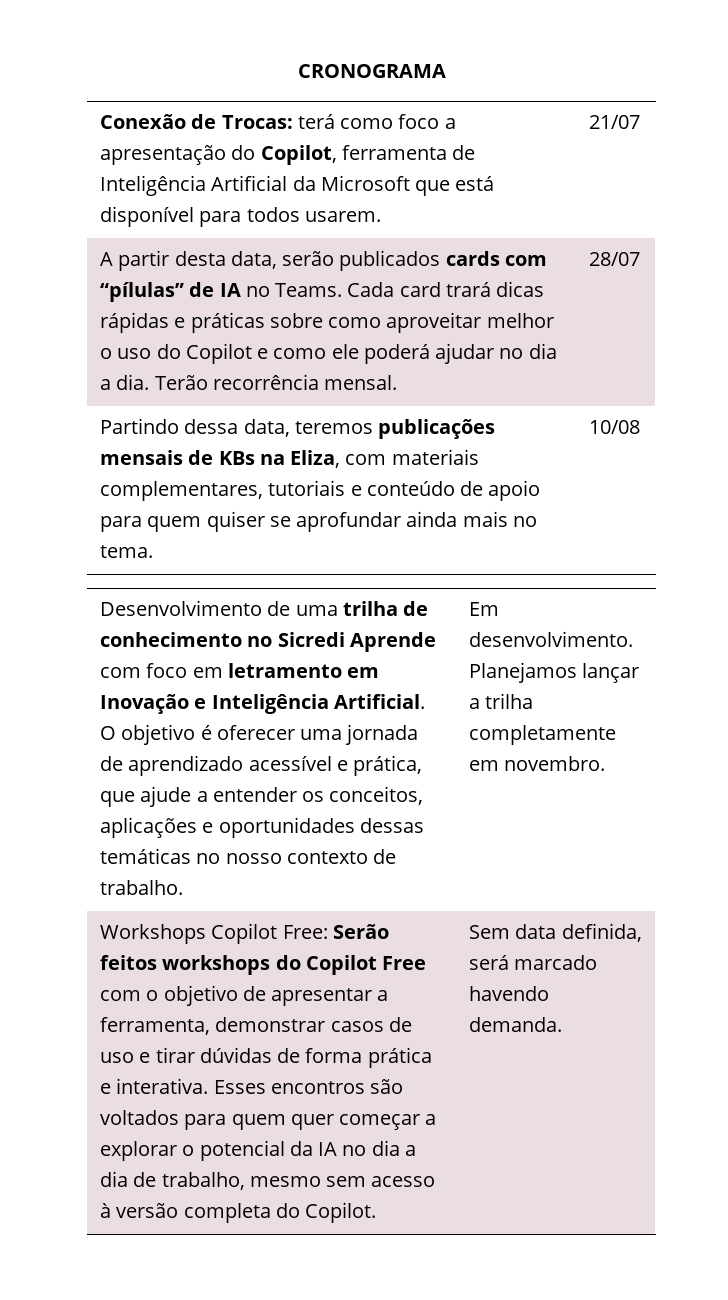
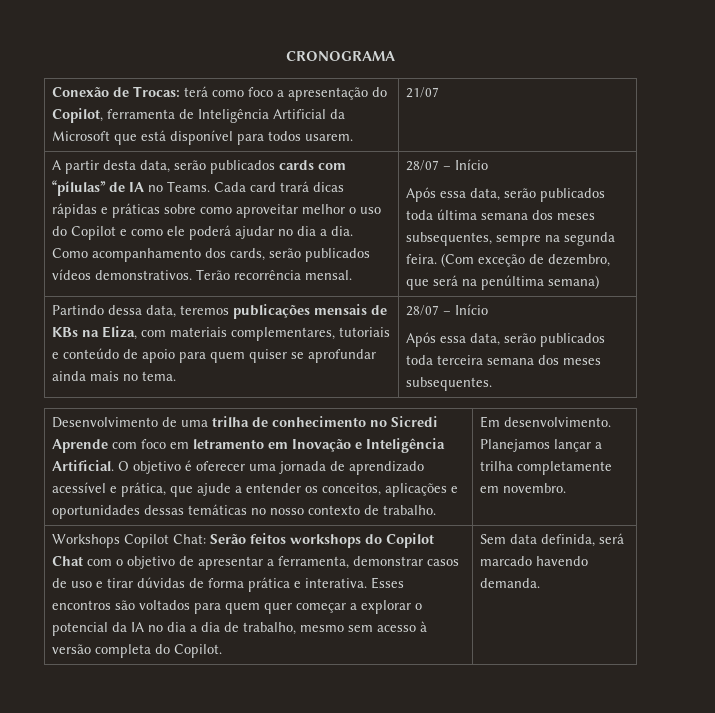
[154,374,398,390] [589,252,641,266] Terão recorrência mensal. | 28/07 -> [52,248,371,262] [52,269,353,280] [406,159,489,171] [406,187,606,202] [406,209,596,220] [406,232,616,246] [406,253,611,267] [406,275,600,290] Como acompanhamento dos cards, serão publicados vídeos demonstrativos. Terão recorrência mensal. | 28/07 – Início // Após essa data, serão publicados toda última semana dos meses subsequentes, sempre na segunda feira. (Com exceção de dezembro, que será na penúltima semana)
[589,420,641,434] 10/08 -> [406,304,489,316] [406,332,606,347] [406,355,602,365] [406,377,493,391] 28/07 – Início // Após essa data, serão publicados toda terceira semana dos meses subsequentes.
[282,925,328,939] Free: -> [173,534,207,544] Chat:
[382,956,427,970] Free -> [52,556,84,566] Chat

